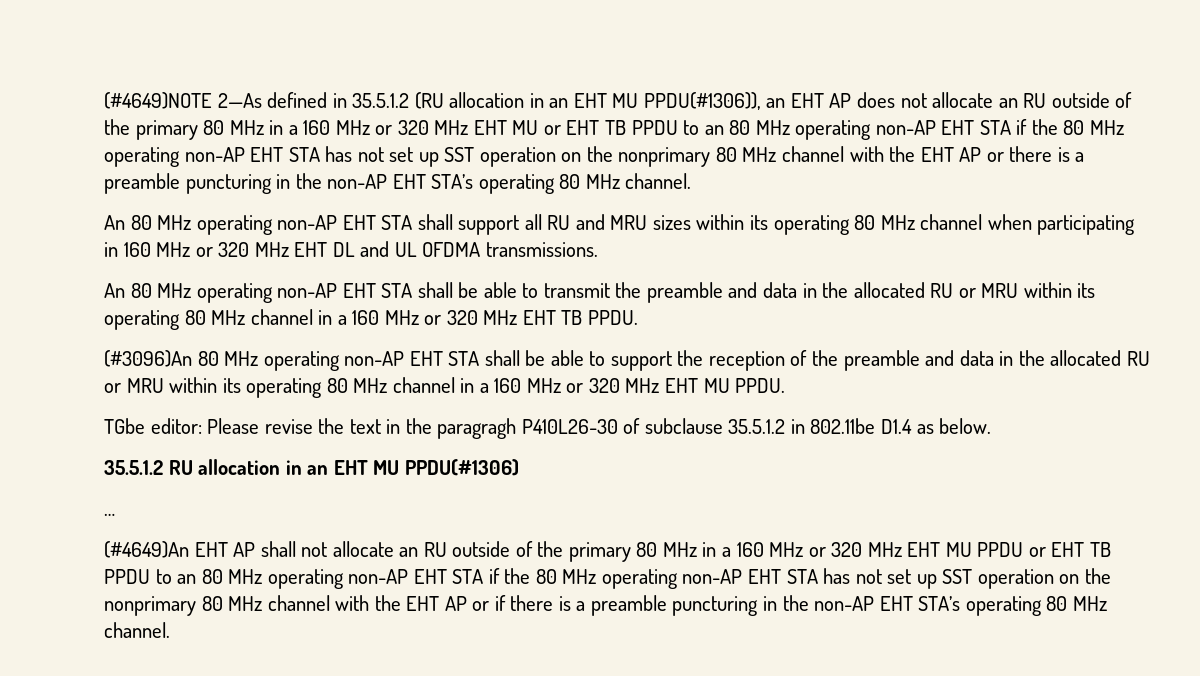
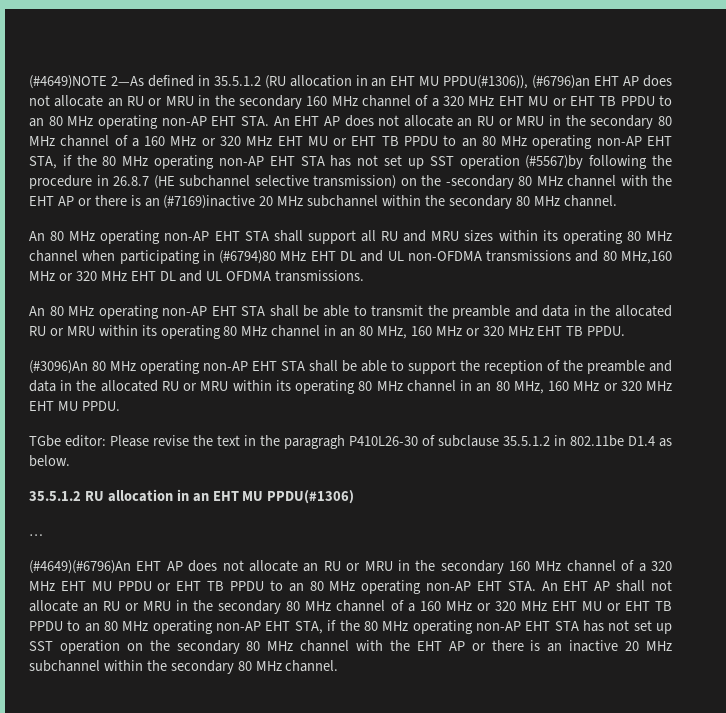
[766,92,1133,108] [104,119,284,140] an EHT AP does not allocate an RU outside of the primary 80 MHz in -> [532,75,672,89] [29,95,673,109] [29,115,672,129] [29,135,128,147] (#6796)an EHT AP does not allocate an RU or MRU in the secondary 160 MHz channel of a 320 MHz EHT MU or EHT TB PPDU to an 80 MHz operating non-AP EHT STA. An EHT AP does not allocate an RU or MRU in the secondary 80 MHz channel of
[979,120,1011,135] STA -> [29,156,57,169] STA,
[561,146,711,167] on the nonprimary -> [525,155,672,169] [29,175,514,189] (#5567)by following the procedure in 26.8.7 (HE subchannel selective transmission) on the -secondary
[1075,152,1085,162] [104,173,555,194] a preamble puncturing in the non-AP EHT STA’s operating -> [144,195,512,209] an (#7169)inactive 20 MHz subchannel within the secondary
[123,242,151,257] 160 -> [219,250,673,264] (#6794)80 MHz EHT DL and UL non-OFDMA transmissions and 80 MHz,160
[337,315,347,325] a -> [340,326,407,339] an 80 MHz,
[479,383,489,393] a -> [476,381,544,394] an 80 MHz,
[104,541,826,562] (#4649)An EHT AP shall not allocate an RU outside of the primary 80 MHz in a 160 MHz or -> [29,560,646,574] (#4649)(#6796)An EHT AP does not allocate an RU or MRU in the secondary 160 MHz channel of a
[452,569,484,584] STA -> [507,580,673,592] [29,600,672,614] [29,620,323,634] STA. An EHT AP shall not allocate an RU or MRU in the secondary 80 MHz channel of a 160 MHz or 320 MHz EHT MU or EHT TB PPDU to an 80 MHz operating non-AP EHT STA,
[104,595,1042,616] nonprimary 80 MHz channel with the EHT AP or if there is a preamble puncturing in the non-AP EHT STA’s operating -> [176,640,673,654] [29,660,234,674] secondary 80 MHz channel with the EHT AP or there is an inactive 20 MHz subchannel within the secondary

